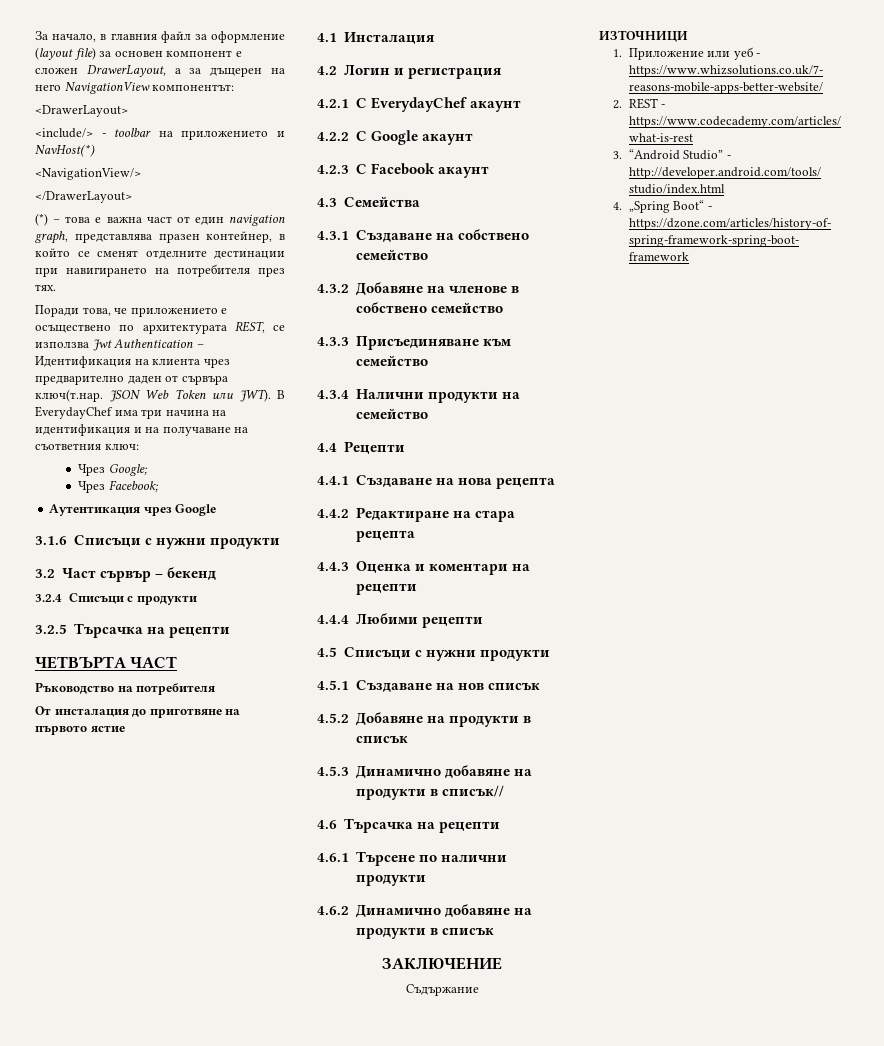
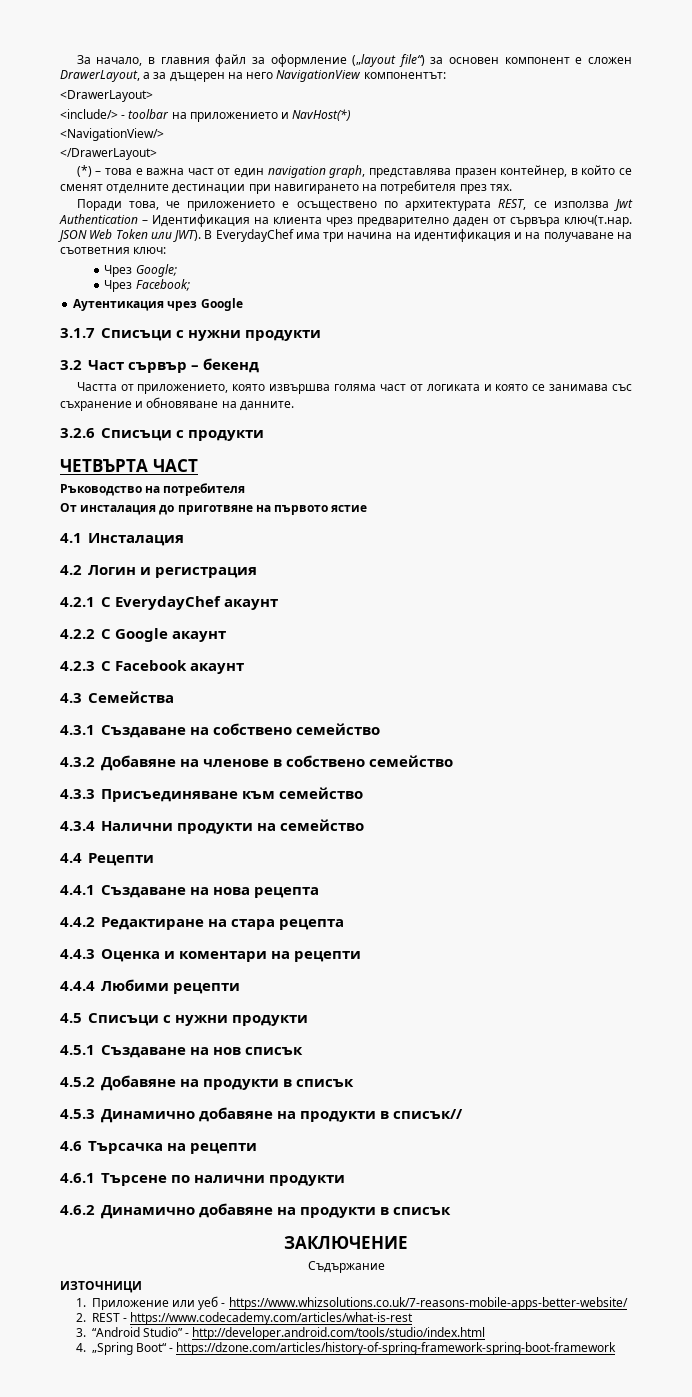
[35,47,96,60] (layout file) -> [352,54,425,67] („layout file“)
[35,536,67,545] 3.1.6 -> [60,328,95,338] 3.1.7
[35,594,62,602] 3.2.4 -> [76,382,632,394] [60,397,294,411] [60,428,95,438] Частта от приложението, която извършва голяма част от логиката и която се занимава със съхранение и обновяване на данните. // 3.2.6
[35,623,230,638] // 3.2.5 Търсачка на рецепти -> (265, 435) none

